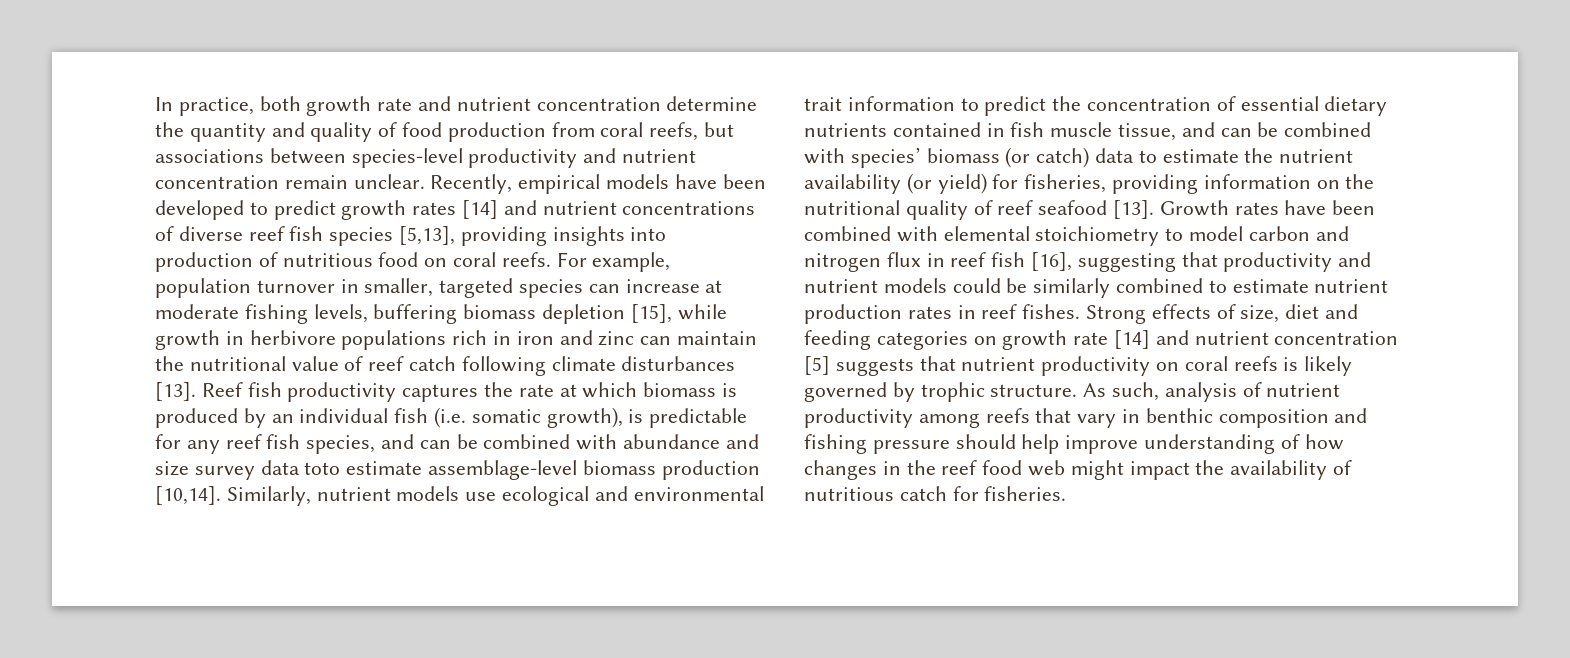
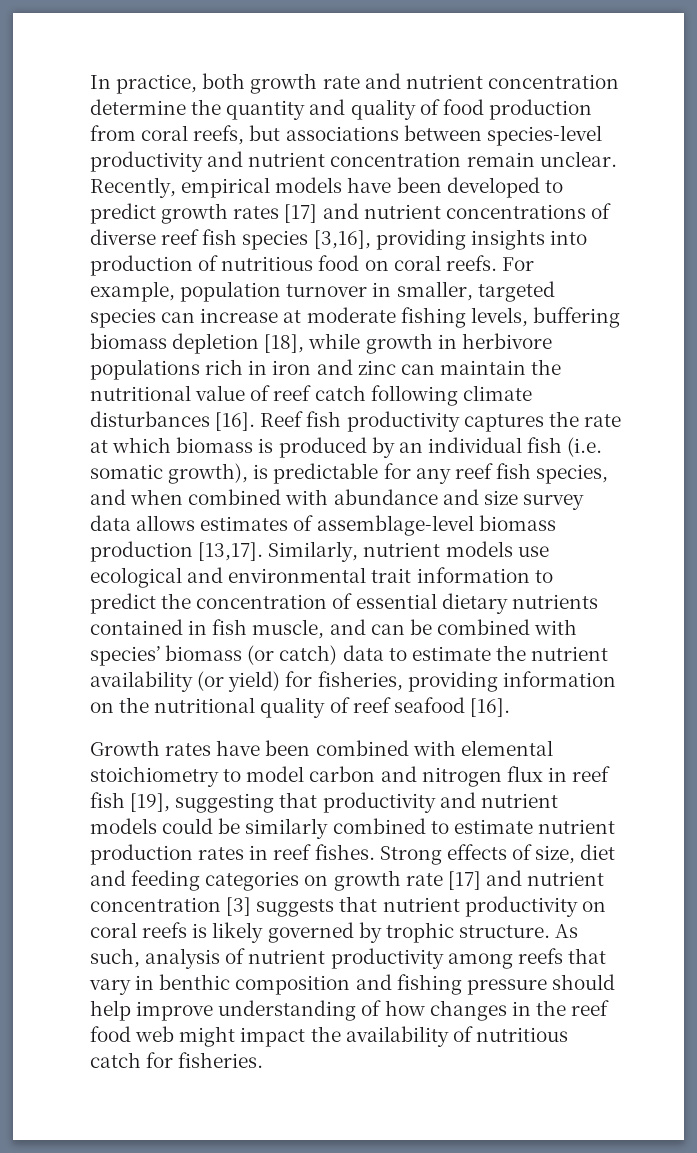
[462,200,499,219] [14] -> [284,204,318,223] [17]
[399,226,456,245] [5,13], -> [313,230,371,249] [3,16],
[630,304,672,323] [15], -> [264,334,305,353] [18],
[155,382,196,401] [13]. -> [215,412,256,431] [16].
[419,434,478,449] can be -> [130,489,184,505] when
[304,461,423,475] toto estimate -> [136,515,314,531] allows estimates of
[155,486,221,505] [10,14]. -> [198,542,264,561] [13,17].
[1050,122,1177,141] muscle tissue, -> [252,619,325,639] muscle,
[1113,200,1155,219] [13]. -> [469,698,510,717] [16]. //
[1031,252,1073,271] [16], -> [130,793,171,812] [19],
[1114,330,1399,349] [804,356,830,375] [14] and nutrient concentration [5] -> [447,870,605,890] [90,897,252,916] [17] and nutrient concentration [3]

